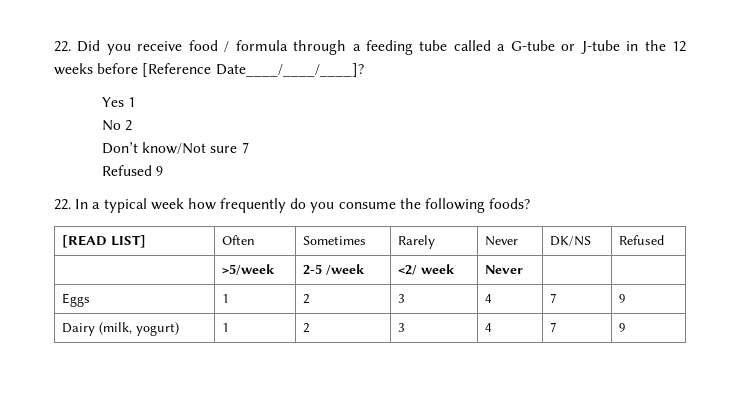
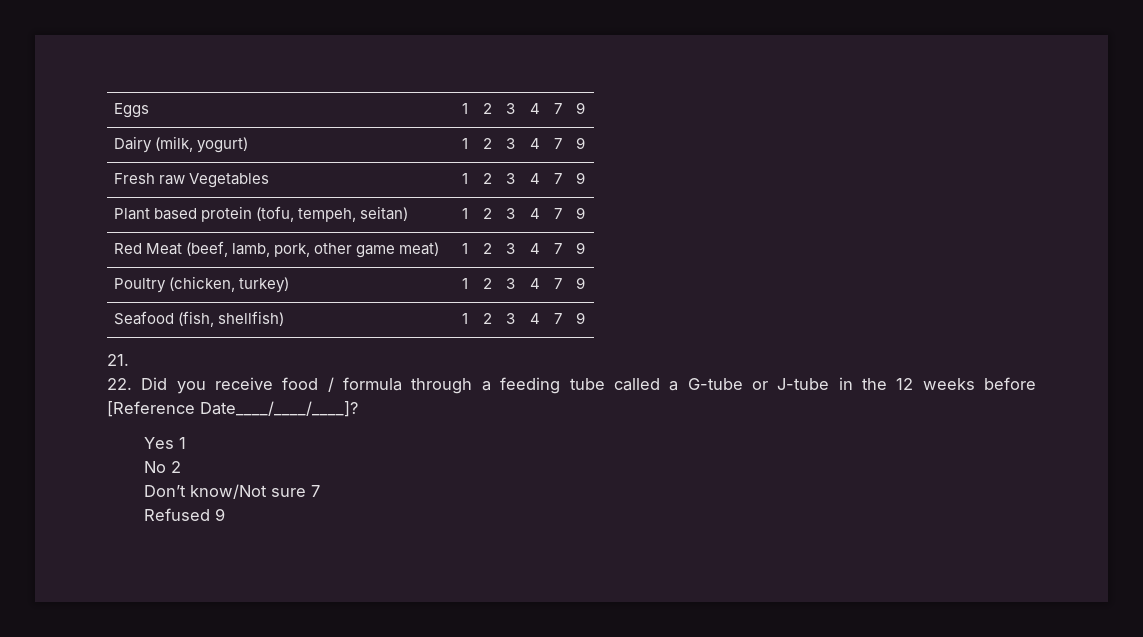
(54, 46) none -> [113,103,149,118] [461,103,468,114] [482,103,492,114] [505,103,515,114] [529,103,540,114] [553,103,562,114] [575,102,585,114] [113,136,248,153] [461,138,468,149] [482,138,492,149] [505,138,515,149] [529,138,540,149] [553,138,562,149] [575,137,585,149] [113,173,269,188] [461,173,468,184] [482,173,492,184] [505,173,515,184] [529,173,540,184] [553,173,562,184] [575,172,585,184] [113,206,408,222] [461,208,468,219] [482,208,492,219] [505,208,515,219] [529,208,540,219] [553,208,562,219] [575,207,585,219] [113,241,440,258] [461,243,468,254] [482,243,492,254] [505,243,515,254] [529,243,540,254] [553,243,562,254] [575,242,585,254] [113,276,289,293] [461,278,468,289] [482,278,492,289] [505,278,515,289] [529,278,540,289] [553,278,562,289] [575,277,585,289] [113,311,284,327] [461,313,468,324] [482,313,492,324] [505,313,515,324] [529,313,540,324] [553,313,562,324] [575,312,585,324] [107,354,129,366] Eggs | 1 | 2 | 3 | 4 | 7 | 9 // Dairy (milk, yogurt) | 1 | 2 | 3 | 4 | 7 | 9 // Fresh raw Vegetables | 1 | 2 | 3 | 4 | 7 | 9 // Plant based protein (tofu, tempeh, seitan) | 1 | 2 | 3 | 4 | 7 | 9 // Red Meat (beef, lamb, pork, other game meat) | 1 | 2 | 3 | 4 | 7 | 9 // Poultry (chicken, turkey) | 1 | 2 | 3 | 4 | 7 | 9 // Seafood (fish, shellfish) | 1 | 2 | 3 | 4 | 7 | 9 // 21. //
[54,198,531,213] [62,235,147,248] [222,235,256,245] [303,236,367,245] [398,235,436,249] [485,236,519,246] [550,236,592,246] [619,235,665,245] [222,264,276,275] [303,264,366,275] [398,264,456,275] [485,265,524,274] [62,293,91,307] [222,294,230,303] [303,294,311,304] [398,294,406,303] [485,294,493,303] [550,293,558,303] [619,294,627,303] [62,322,180,336] [222,323,230,332] [303,323,311,333] [398,323,406,332] [485,323,493,332] [550,322,558,332] [619,323,627,332] // 22. In a typical week how frequently do you consume the following foods? // [READ LIST] | Often | Sometimes | Rarely | Never | DK/NS | Refused // | >5/week | 2-5 /week | <2/ week | Never | | // Eggs | 1 | 2 | 3 | 4 | 7 | 9 // Dairy (milk, yogurt) | 1 | 2 | 3 | 4 | 7 | 9 -> (225, 514) none

